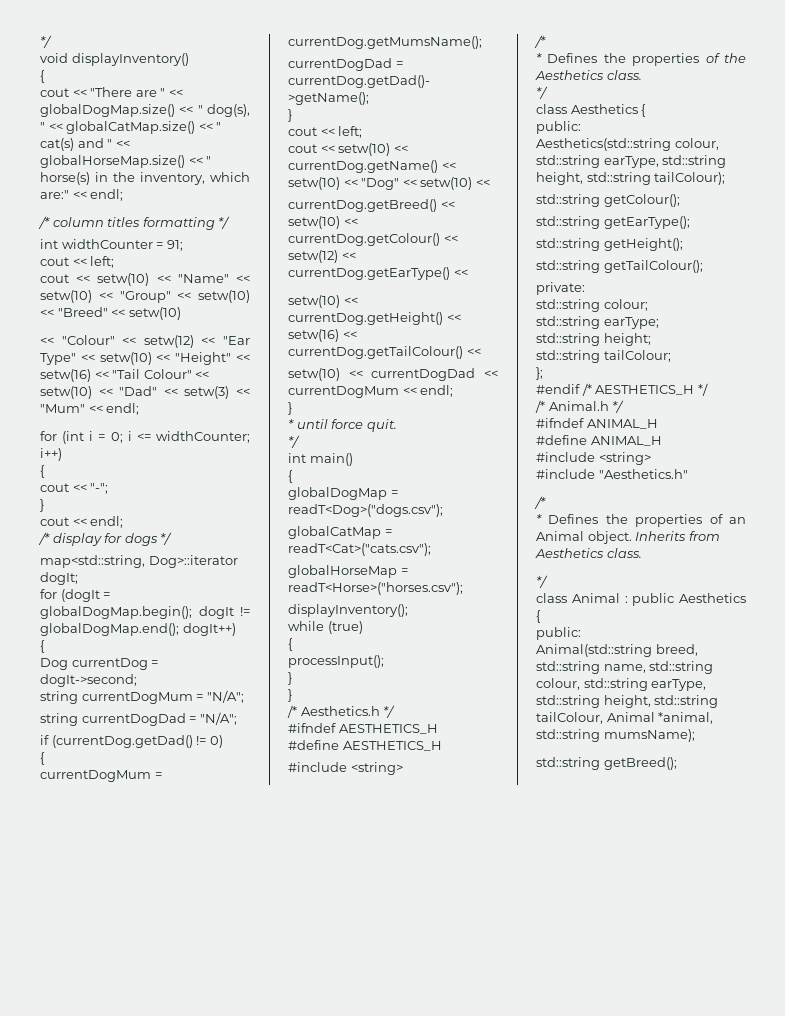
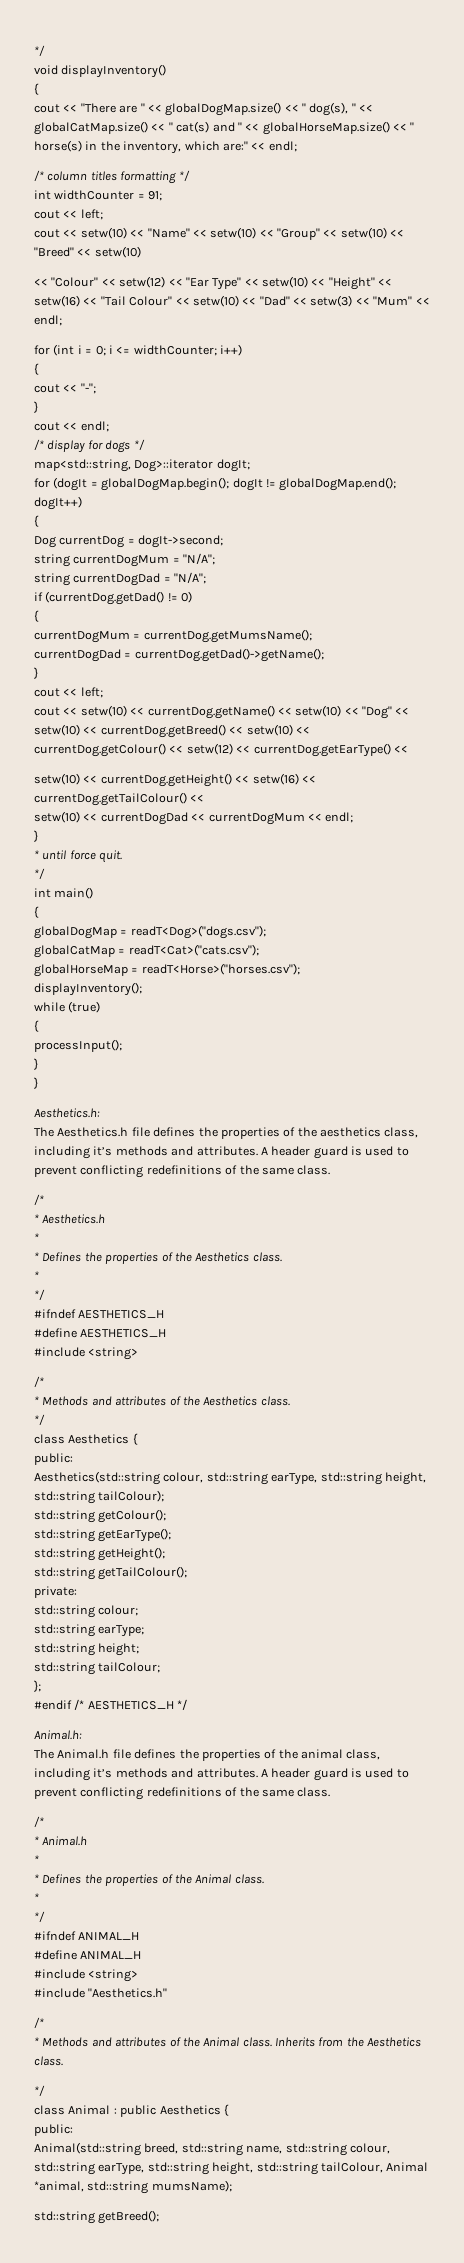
(490, 183) // -> (98, 730) none
[287,705,380,718] // /* Aesthetics.h -> [34,1108,100,1118] [34,1127,419,1139] [34,1146,409,1159] [34,1165,331,1178] [34,1194,44,1205] [34,1214,106,1224] [34,1233,39,1242] [34,1252,282,1264] [34,1271,39,1280] // Aesthetics.h: // The Aesthetics.h file defines the properties of the aesthetics class, including it’s methods and attributes. A header guard is used to prevent conflicting redefinitions of the same class. // /* // * Aesthetics.h // * // * Defines the properties of the Aesthetics class. // * //
[547,53,700,66] Defines the properties -> [42,1396,167,1406] Methods and attributes
[535,400,609,413] // /* Animal.h -> [34,1730,82,1740] [34,1749,381,1761] [34,1768,409,1781] [34,1787,331,1800] [34,1816,44,1827] [34,1836,88,1846] [34,1855,39,1864] [34,1874,264,1886] [34,1893,39,1902] // Animal.h: // The Animal.h file defines the properties of the animal class, including it’s methods and attributes. A header guard is used to prevent conflicting redefinitions of the same class. // /* // * Animal.h // * // * Defines the properties of the Animal class. // * //
[548,514,746,527] [536,531,632,544] Defines the properties of an Animal object. -> [42,2037,272,2047] Methods and attributes of the Animal class.
(720, 536) none -> [346,2037,364,2047] the

